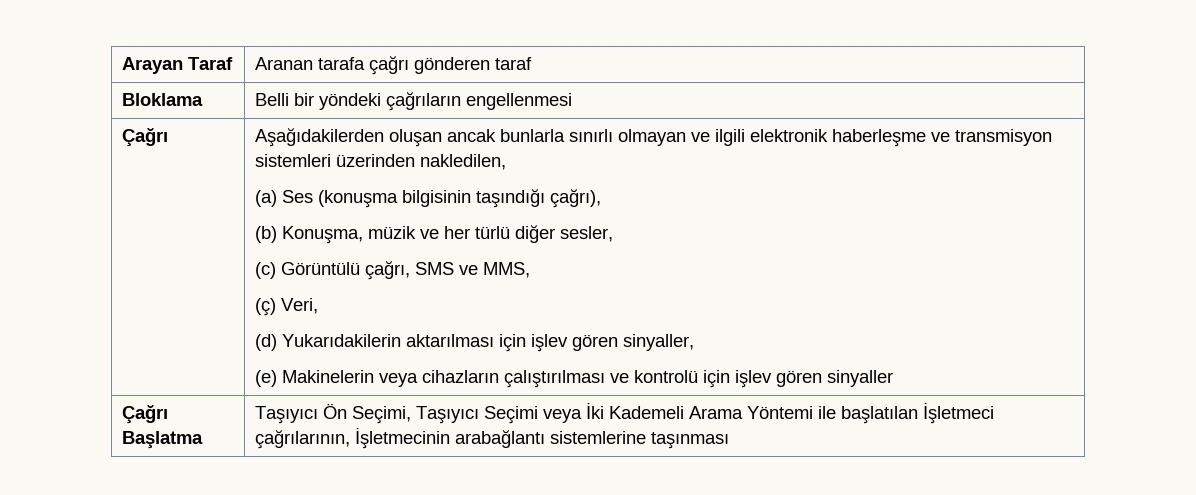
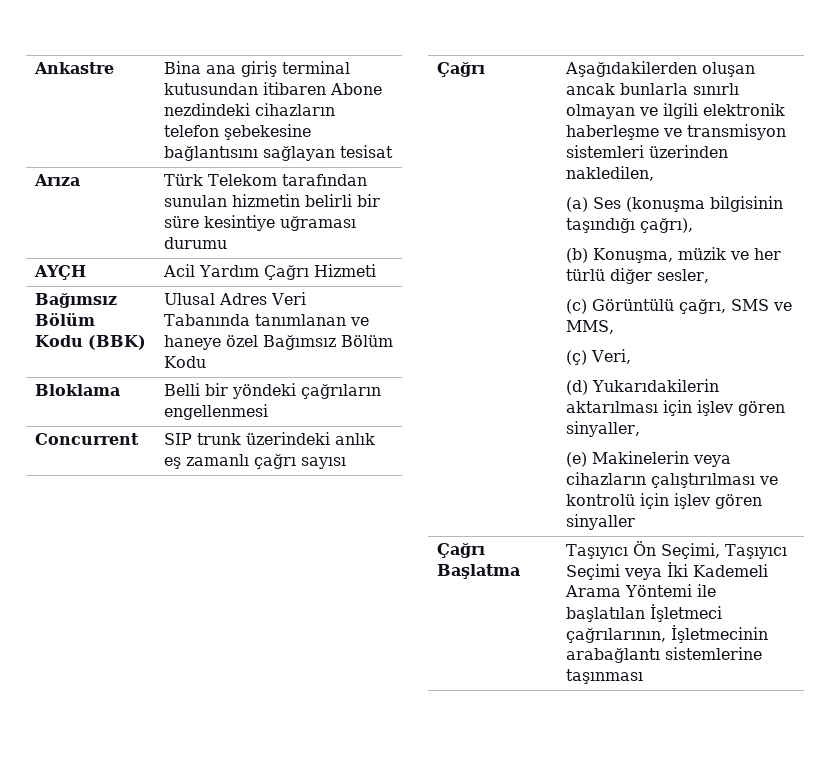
[121,57,233,74] [254,56,532,75] Arayan Taraf | Aranan tarafa çağrı gönderen taraf -> [33,62,114,74] [163,61,350,77] [163,82,382,95] [163,103,335,116] [163,124,311,140] [163,145,393,161] [33,174,80,186] [163,174,367,186] [163,194,380,207] [163,215,356,231] [163,237,227,249] [33,265,86,280] [162,264,376,280] [34,293,117,308] [34,313,95,326] [34,335,146,350] [163,292,306,305] [163,314,369,326] [163,335,393,350] [163,356,206,368] Ankastre | Bina ana giriş terminal kutusundan itibaren Abone nezdindeki cihazların telefon şebekesine bağlantısını sağlayan tesisat // Arıza | Türk Telekom tarafından sunulan hizmetin belirli bir süre kesintiye uğraması durumu // AYÇH | Acil Yardım Çağrı Hizmeti // Bağımsız Bölüm Kodu (BBK) | Ulusal Adres Veri Tabanında tanımlanan ve haneye özel Bağımsız Bölüm Kodu
(572, 101) none -> [34,433,139,445] [163,432,375,445] [163,454,346,469] // Concurrent | SIP trunk üzerindeki anlık eş zamanlı çağrı sayısı

